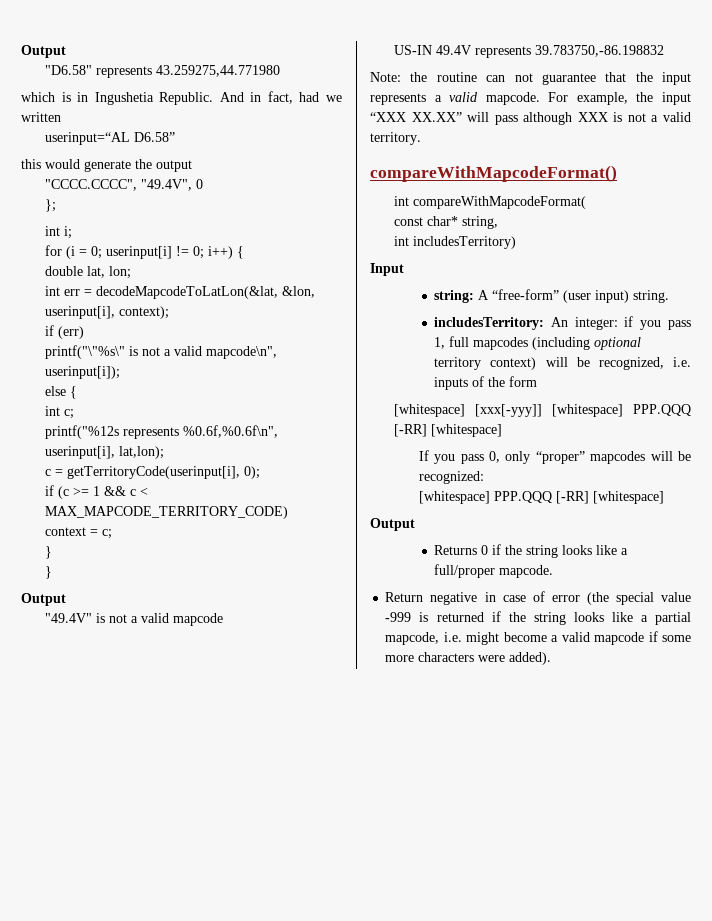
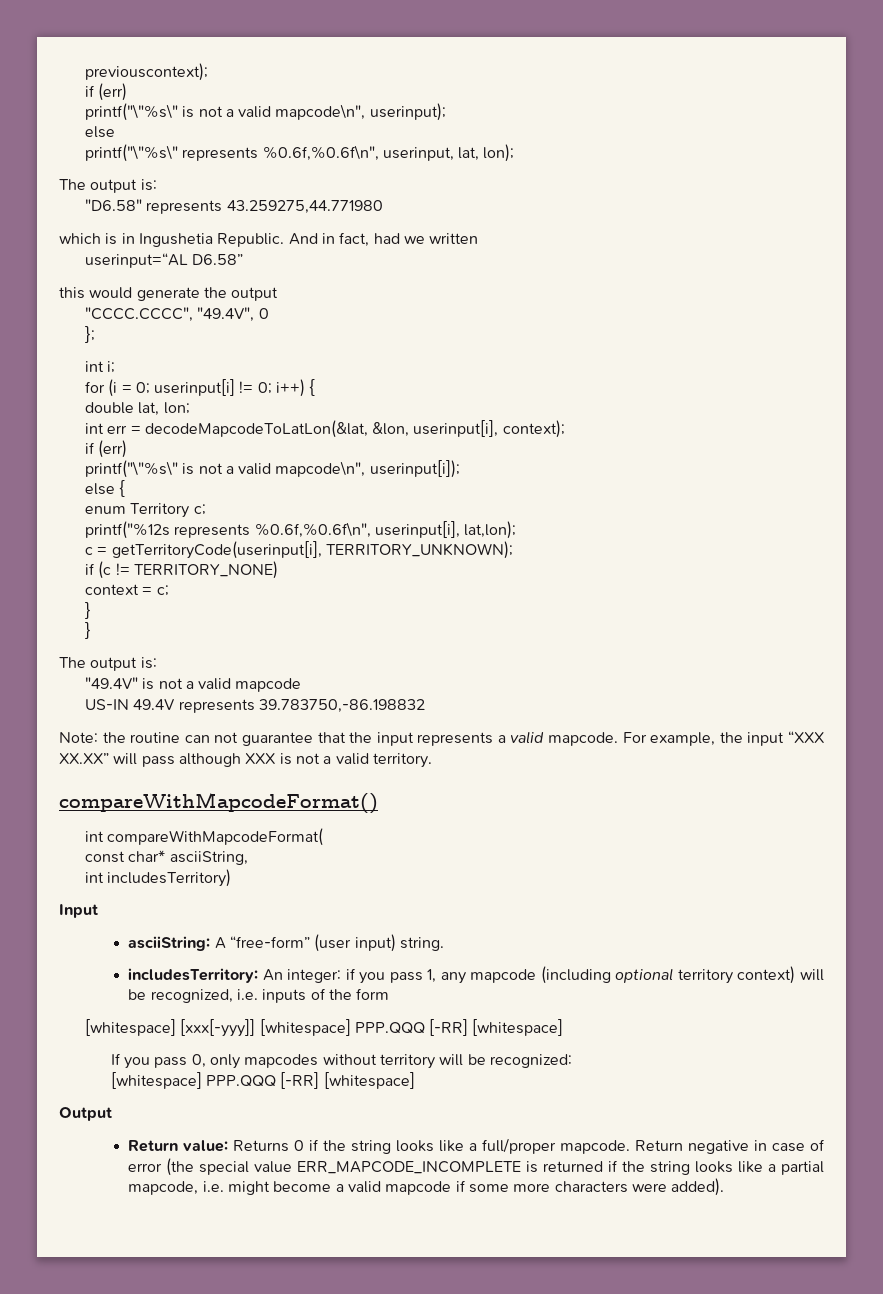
[21,45,66,58] Output -> [84,63,208,81] [84,83,128,101] [84,103,446,121] [84,126,115,138] [84,144,515,162] [59,179,157,193] previouscontext); // if (err) // printf("\"%s\" is not a valid mapcode\n", userinput); // else // printf("\"%s\" represents %0.6f,%0.6f\n", userinput, lat, lon); // The output is:
[45,406,61,416] int -> [84,503,190,518] enum Territory
[244,466,261,479] 0); -> [325,541,513,559] TERRITORY_UNKNOWN);
[73,486,149,496] [45,506,289,519] >= 1 && c < MAX_MAPCODE_TERRITORY_CODE) -> [115,561,278,579] != TERRITORY_NONE)
[21,593,66,606] Output -> [59,657,157,671] The output is:
[462,216,499,229] string, -> [169,851,248,865] asciiString,
[434,290,475,303] string: -> [128,936,211,951] asciiString:
[449,336,529,350] full mapcodes -> [440,969,537,984] any mapcode
[535,451,646,464] “proper” mapcodes -> [244,1054,435,1069] mapcodes without territory
(415, 524) none -> [128,1140,229,1152] Return value:
(554, 571) // -> (631, 1147) none
[385,612,412,622] -999 -> [297,1161,522,1174] ERR_MAPCODE_INCOMPLETE

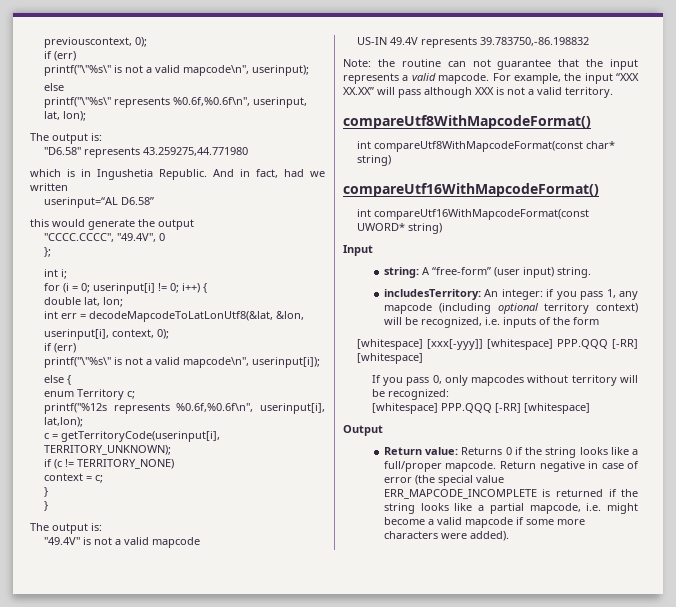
[84,63,208,81] previouscontext); -> [44,37,148,48] previouscontext, 0);
[144,420,368,438] decodeMapcodeToLatLon(&lat, -> [89,311,274,322] decodeMapcodeToLatLonUtf8(&lat,
[413,420,565,438] userinput[i], context); -> [44,329,170,340] // userinput[i], context, 0);
[59,792,378,814] [84,828,324,846] [84,850,248,865] [84,869,232,887] compareWithMapcodeFormat() // int compareWithMapcodeFormat( // const char* asciiString, // int includesTerritory) -> [343,115,591,129] [357,141,616,152] [357,155,392,166] [343,183,599,197] [357,209,590,220] [357,223,443,234] compareUtf8WithMapcodeFormat() // int compareUtf8WithMapcodeFormat(const char* string) // compareUtf16WithMapcodeFormat() // int compareUtf16WithMapcodeFormat(const UWORD* string)
[128,936,211,951] asciiString: -> [383,267,419,278] string:

